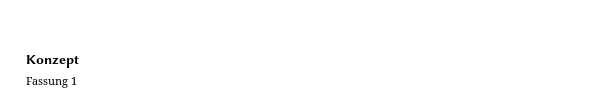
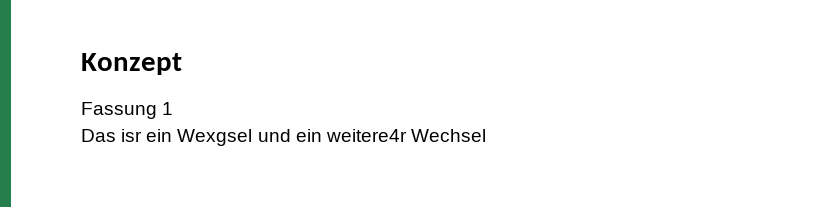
(77, 81) none -> [81,129,486,146] // Das isr ein Wexgsel und ein weitere4r Wechsel

